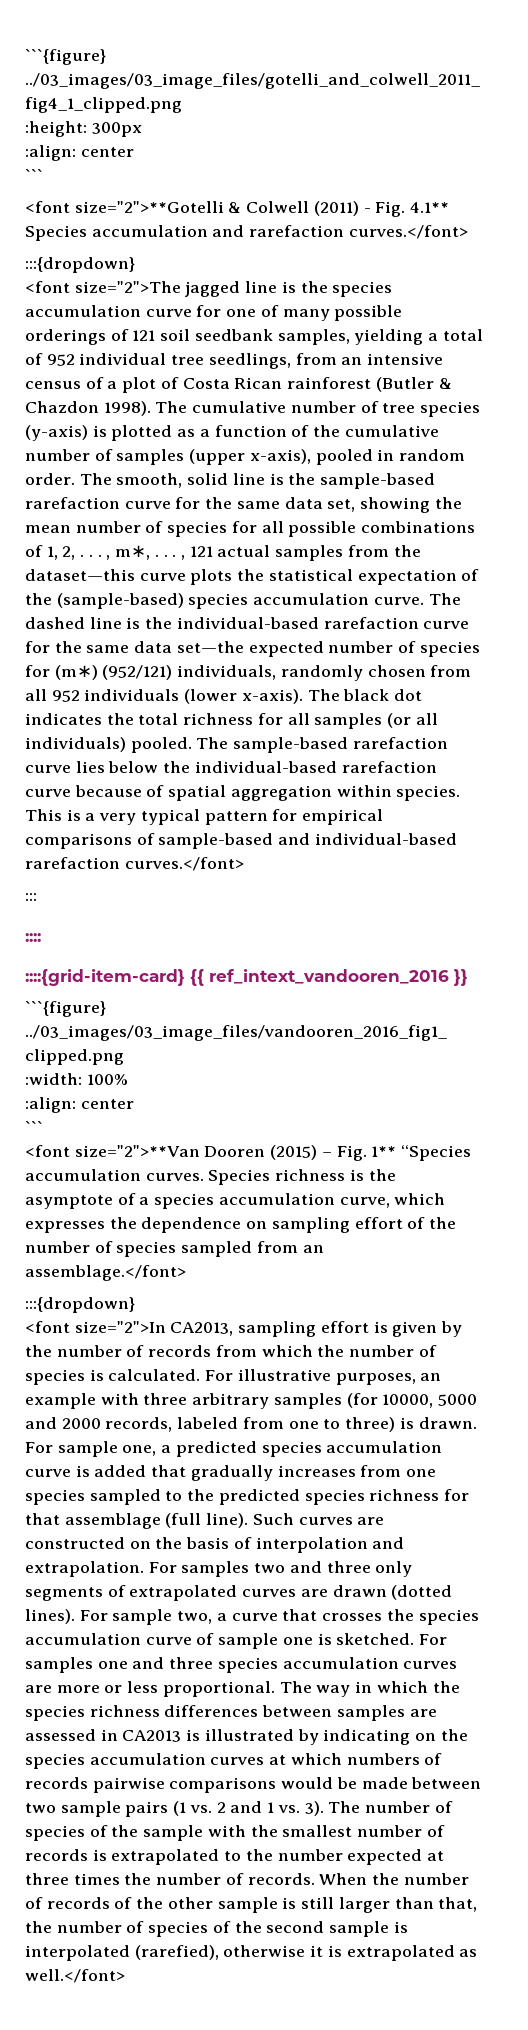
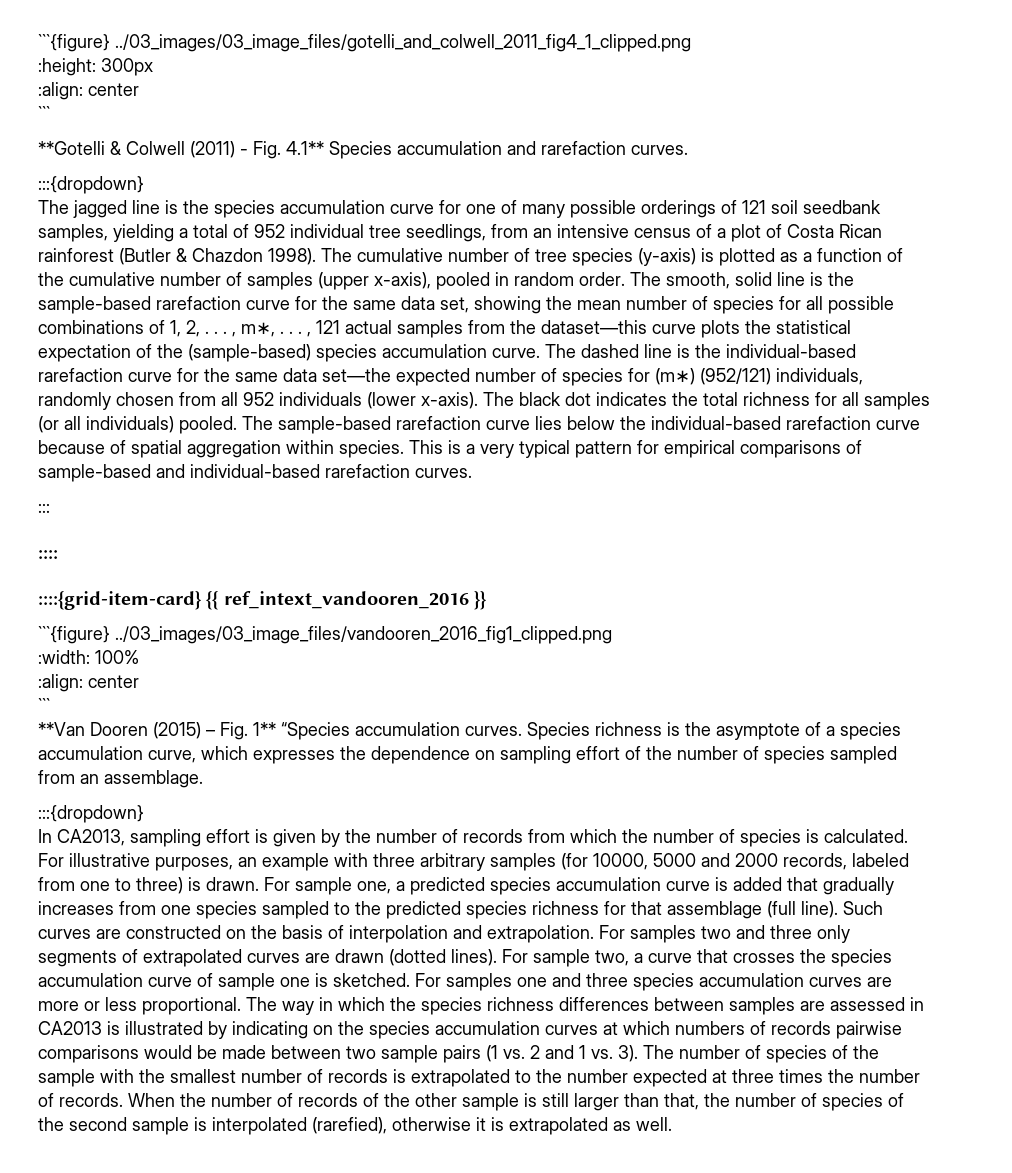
[25,201,224,213] <font size="2">**Gotelli -> [38,141,105,155] **Gotelli
[348,225,468,239] [25,257,135,273] [25,281,181,293] curves.</font> // :::{dropdown} // <font size="2">The -> [631,145,688,155] [38,176,144,194] [38,200,69,214] curves. // :::{dropdown} // The
[124,857,244,871] curves.</font> -> [415,468,472,478] curves.
[25,1145,200,1157] <font size="2">**Van -> [38,722,85,736] **Van
[25,1265,186,1281] [25,1297,135,1313] [25,1321,166,1333] assemblage.</font> // :::{dropdown} // <font size="2">In -> [104,770,203,788] [38,805,144,823] [38,829,52,843] assemblage. // :::{dropdown} // In
[25,1969,125,1983] well.</font> -> [636,1117,672,1131] well.

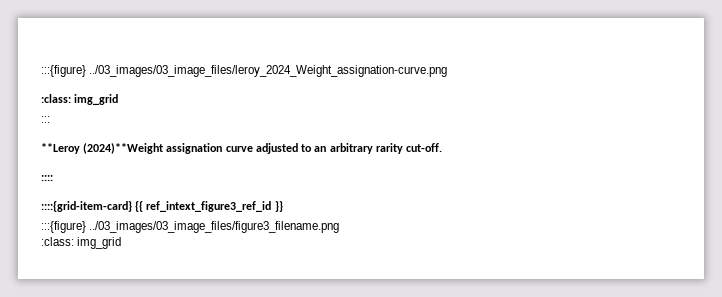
[38,34,691,52] [38,58,153,76] [38,82,139,100] [38,106,50,120] [38,141,688,159] [38,176,144,194] [38,200,881,218] [38,224,882,242] [38,248,903,266] [38,272,854,290] [38,296,894,314] [38,320,851,338] [38,344,856,362] [38,368,863,386] [38,392,930,410] [38,416,920,434] [38,440,862,458] [38,464,472,482] [38,503,50,513] ```{figure} ../03_images/03_image_files/gotelli_and_colwell_2011_fig4_1_clipped.png // :height: 300px // :align: center // ``` // **Gotelli & Colwell (2011) - Fig. 4.1** Species accumulation and rarefaction curves. // :::{dropdown} // The jagged line is the species accumulation curve for one of many possible orderings of 121 soil seedbank samples, yielding a total of 952 individual tree seedlings, from an intensive census of a plot of Costa Rican rainforest (Butler & Chazdon 1998). The cumulative number of tree species (y-axis) is plotted as a function of the cumulative number of samples (upper x-axis), pooled in random order. The smooth, solid line is the sample-based rarefaction curve for the same data set, showing the mean number of species for all possible combinations of 1, 2, . . . , m∗, . . . , 121 actual samples from the dataset—this curve plots the statistical expectation of the (sample-based) species accumulation curve. The dashed line is the individual-based rarefaction curve for the same data set—the expected number of species for (m∗) (952/121) individuals, randomly chosen from all 952 individuals (lower x-axis). The black dot indicates the total richness for all samples (or all individuals) pooled. The sample-based rarefaction curve lies below the individual-based rarefaction curve because of spatial aggregation within species. This is a very typical pattern for empirical comparisons of sample-based and individual-based rarefaction curves. // ::: -> [41,65,448,77] [41,94,119,105] [41,116,50,123] [41,143,443,154] :::{figure} ../03_images/03_image_files/leroy_2024_Weight_assignation-curve.png // :class: img_grid // ::: // **Leroy (2024)**Weight assignation curve adjusted to an arbitrary rarity cut-off.
[223,591,469,609] ref_intext_vandooren_2016 -> [146,201,272,212] ref_intext_figure3_ref_id
[38,626,612,644] [38,650,139,664] [38,674,139,692] [38,698,50,712] [38,722,901,740] [38,746,897,764] [38,770,203,788] [38,805,144,823] [38,829,908,847] [38,853,909,871] [38,877,894,895] [38,901,883,919] [38,925,850,943] [38,949,892,967] [38,973,892,991] [38,997,924,1015] [38,1021,902,1039] [38,1045,879,1063] [38,1069,920,1087] [38,1093,904,1111] [38,1117,672,1135] ```{figure} ../03_images/03_image_files/vandooren_2016_fig1_clipped.png // :width: 100% // :align: center // ``` // **Van Dooren (2015) – Fig. 1** “Species accumulation curves. Species richness is the asymptote of a species accumulation curve, which expresses the dependence on sampling effort of the number of species sampled from an assemblage. // :::{dropdown} // In CA2013, sampling effort is given by the number of records from which the number of species is calculated. For illustrative purposes, an example with three arbitrary samples (for 10000, 5000 and 2000 records, labeled from one to three) is drawn. For sample one, a predicted species accumulation curve is added that gradually increases from one species sampled to the predicted species richness for that assemblage (full line). Such curves are constructed on the basis of interpolation and extrapolation. For samples two and three only segments of extrapolated curves are drawn (dotted lines). For sample two, a curve that crosses the species accumulation curve of sample one is sketched. For samples one and three species accumulation curves are more or less proportional. The way in which the species richness differences between samples are assessed in CA2013 is illustrated by indicating on the species accumulation curves at which numbers of records pairwise comparisons would be made between two sample pairs (1 vs. 2 and 1 vs. 3). The number of species of the sample with the smallest number of records is extrapolated to the number expected at three times the number of records. When the number of records of the other sample is still larger than that, the number of species of the second sample is interpolated (rarefied), otherwise it is extrapolated as well. -> [41,221,340,233] [41,237,122,249] :::{figure} ../03_images/03_image_files/figure3_filename.png // :class: img_grid

